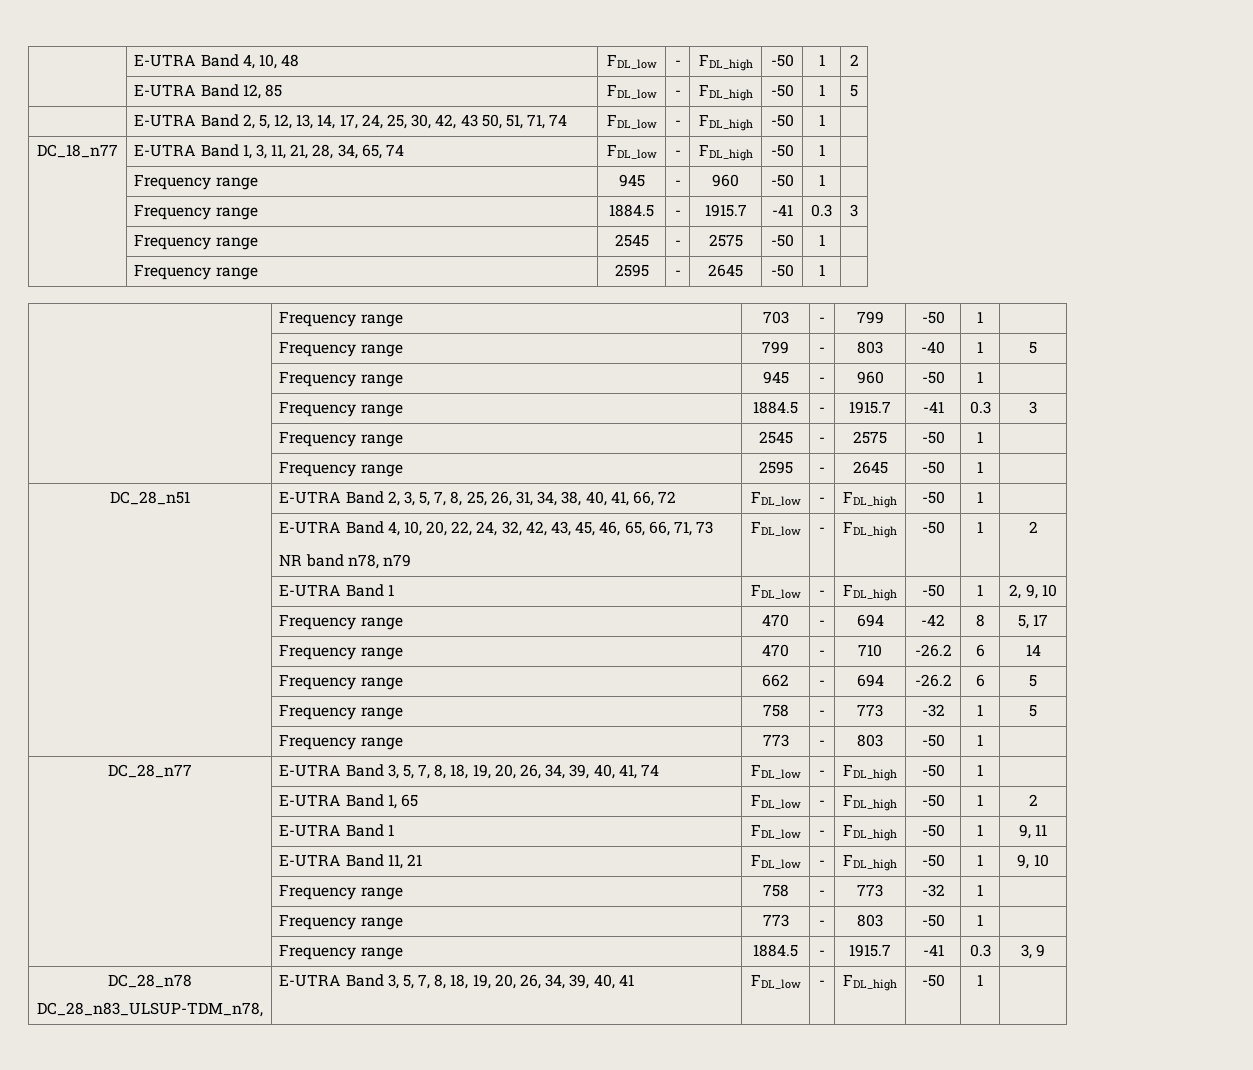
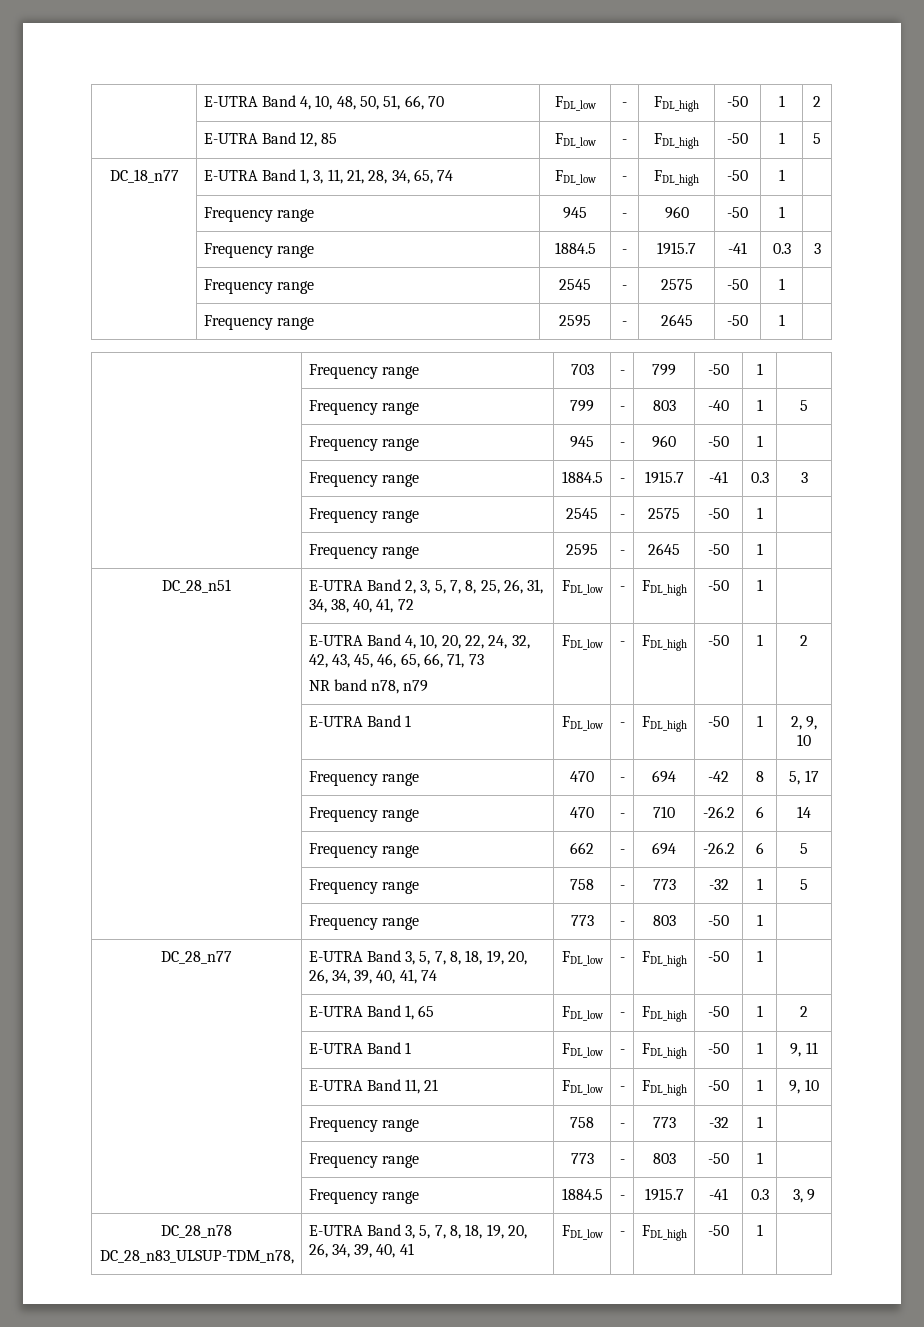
[134,54,300,69] | E-UTRA Band 4, 10, 48 -> [203,95,445,110] | E-UTRA Band 4, 10, 48, 50, 51, 66, 70
[134,114,568,129] [606,114,657,129] [674,120,681,126] [698,114,753,131] [770,114,794,127] [818,114,825,126] // | E-UTRA Band 2, 5, 12, 13, 14, 17, 24, 25, 30, 42, 43 50, 51, 71, 74 | FDL_low | - | FDL_high | -50 | 1 | -> (821, 138) none
[632,491,654,506] 66, -> (394, 605) none

